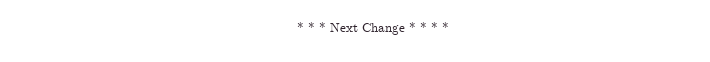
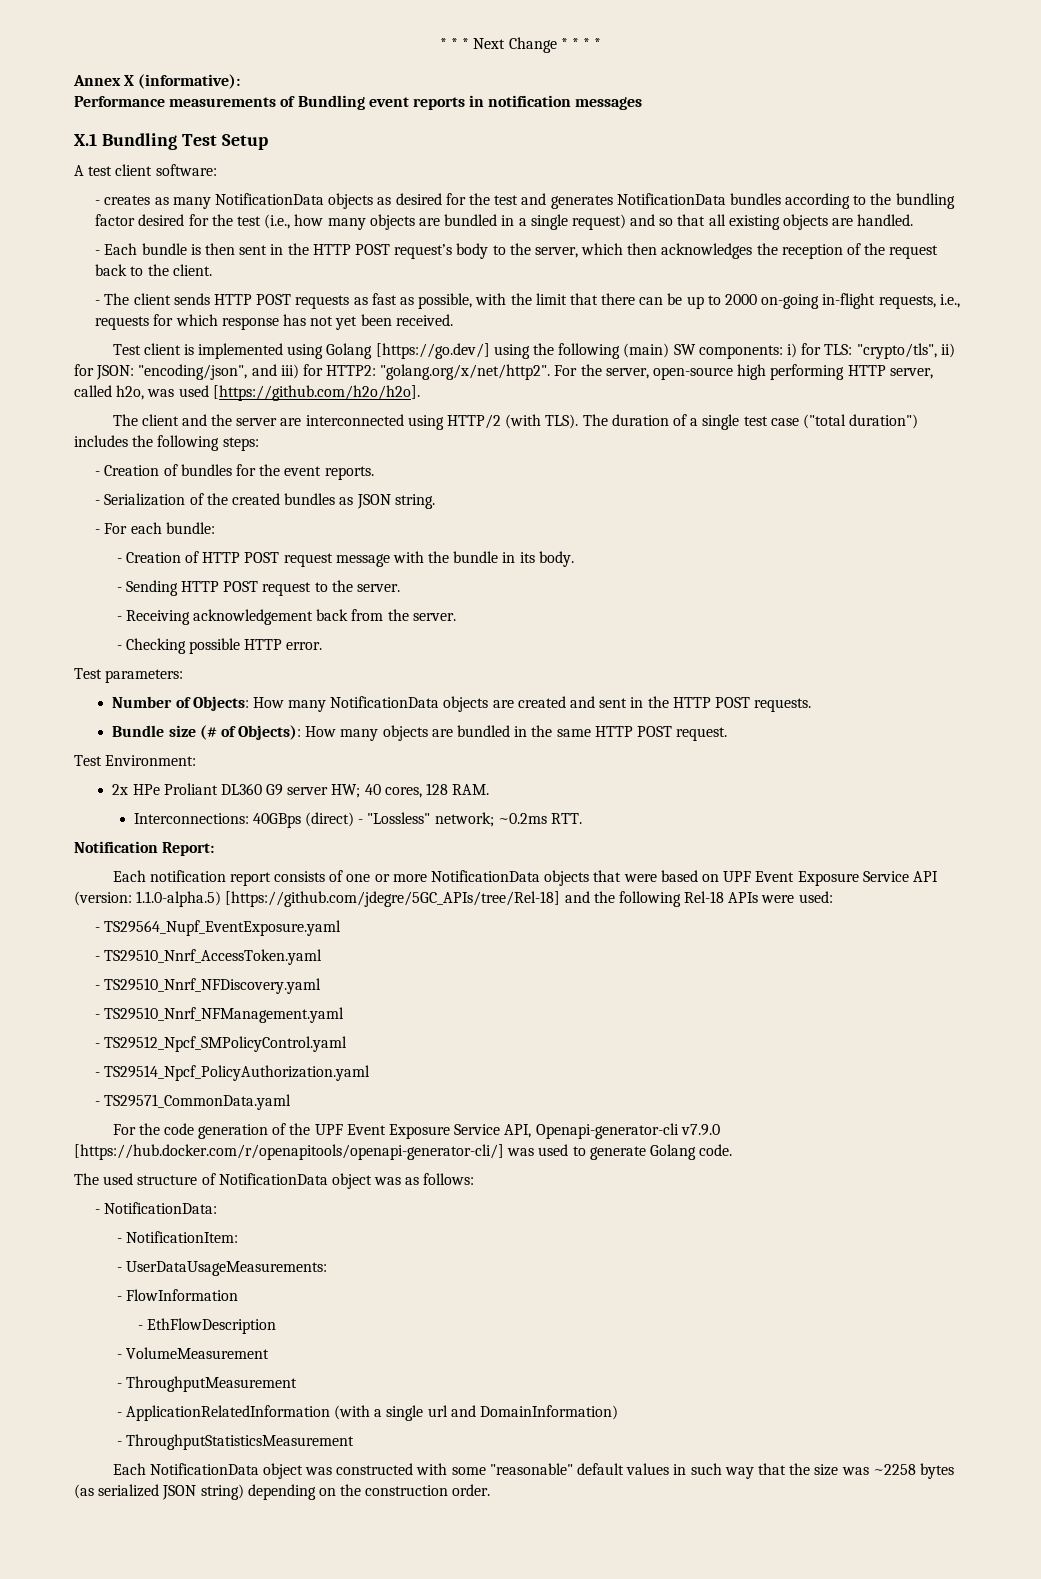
(449, 27) none -> [73,74,241,89] [74,95,643,110] [74,133,268,150] [74,164,217,176] [95,193,955,209] [95,214,914,230] [95,243,939,259] [95,264,212,276] [95,293,960,309] [95,314,453,330] [112,343,955,359] [74,364,933,380] [74,385,420,401] [112,414,919,430] [74,435,259,451] [95,464,374,480] [95,493,435,509] [95,522,215,534] [116,551,574,567] [116,580,400,596] [116,609,456,625] [116,638,323,654] [74,668,184,683] [112,696,812,712] [112,725,728,741] [74,755,197,766] [112,783,490,798] [133,812,582,828] [74,841,215,856] [112,870,938,886] [74,891,833,907] [95,920,342,936] [95,949,323,965] [95,978,322,994] [95,1007,345,1023] [95,1036,348,1052] [95,1065,371,1081] [95,1094,292,1110] [112,1123,720,1139] [74,1144,733,1160] [74,1173,475,1189] [95,1202,218,1214] [116,1231,238,1243] [116,1261,327,1276] [116,1289,238,1301] [137,1318,277,1334] [116,1347,269,1359] [116,1376,297,1392] [116,1405,618,1421] [116,1434,354,1450] [112,1463,954,1479] [74,1484,491,1500] // Annex X (informative): // Performance measurements of Bundling event reports in notification messages // X.1 Bundling Test Setup // A test client software: // - creates as many NotificationData objects as desired for the test and generates NotificationData bundles according to the bundling factor desired for the test (i.e., how many objects are bundled in a single request) and so that all existing objects are handled. // - Each bundle is then sent in the HTTP POST request’s body to the server, which then acknowledges the reception of the request back to the client. // - The client sends HTTP POST requests as fast as possible, with the limit that there can be up to 2000 on-going in-flight requests, i.e., requests for which response has not yet been received. // Test client is implemented using Golang [https://go.dev/] using the following (main) SW components: i) for TLS: "crypto/tls", ii) for JSON: "encoding/json", and iii) for HTTP2: "golang.org/x/net/http2". For the server, open-source high performing HTTP server, called h2o, was used [https://github.com/h2o/h2o]. // The client and the server are interconnected using HTTP/2 (with TLS). The duration of a single test case ("total duration") includes the following steps: // - Creation of bundles for the event reports. // - Serialization of the created bundles as JSON string. // - For each bundle: // - Creation of HTTP POST request message with the bundle in its body. // - Sending HTTP POST request to the server. // - Receiving acknowledgement back from the server. // - Checking possible HTTP error. // Test parameters: // Number of Objects: How many NotificationData objects are created and sent in the HTTP POST requests. // Bundle size (# of Objects): How many objects are bundled in the same HTTP POST request. // Test Environment: // 2x HPe Proliant DL360 G9 server HW; 40 cores, 128 RAM. // Interconnections: 40GBps (direct) - "Lossless" network; ~0.2ms RTT. // Notification Report: // Each notification report consists of one or more NotificationData objects that were based on UPF Event Exposure Service API (version: 1.1.0-alpha.5) [https://github.com/jdegre/5GC_APIs/tree/Rel-18] and the following Rel-18 APIs were used: // - TS29564_Nupf_EventExposure.yaml // - TS29510_Nnrf_AccessToken.yaml // - TS29510_Nnrf_NFDiscovery.yaml // - TS29510_Nnrf_NFManagement.yaml // - TS29512_Npcf_SMPolicyControl.yaml // - TS29514_Npcf_PolicyAuthorization.yaml // - TS29571_CommonData.yaml // For the code generation of the UPF Event Exposure Service API, Openapi-generator-cli v7.9.0 [https://hub.docker.com/r/openapitools/openapi-generator-cli/] was used to generate Golang code. // The used structure of NotificationData object was as follows: // - NotificationData: // - NotificationItem: // - UserDataUsageMeasurements: // - FlowInformation // - EthFlowDescription // - VolumeMeasurement // - ThroughputMeasurement // - ApplicationRelatedInformation (with a single url and DomainInformation) // - ThroughputStatisticsMeasurement // Each NotificationData object was constructed with some "reasonable" default values in such way that the size was ~2258 bytes (as serialized JSON string) depending on the construction order.

